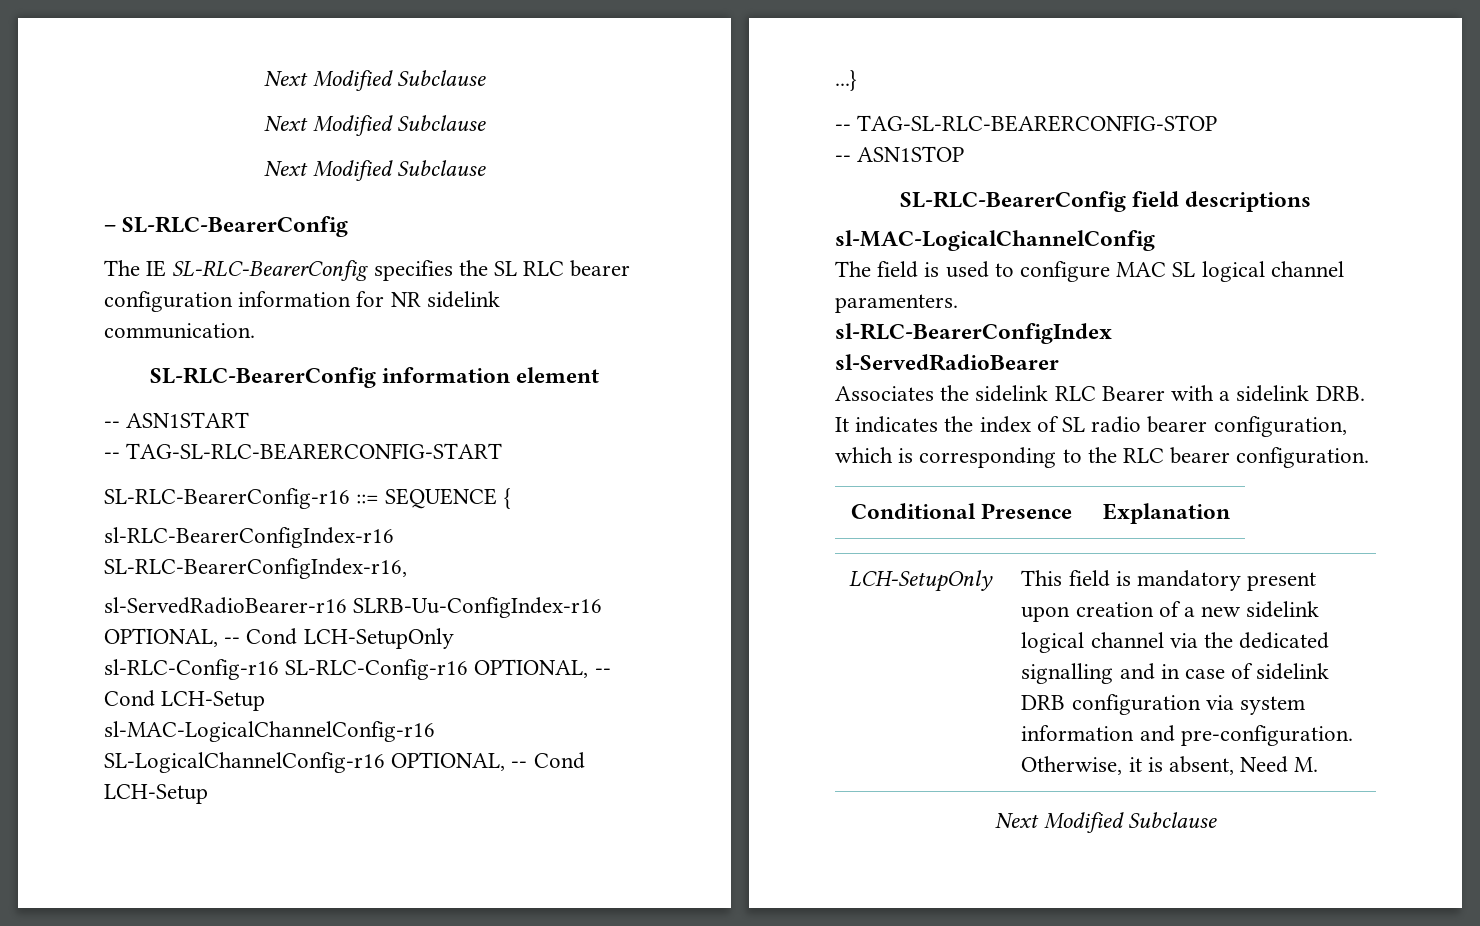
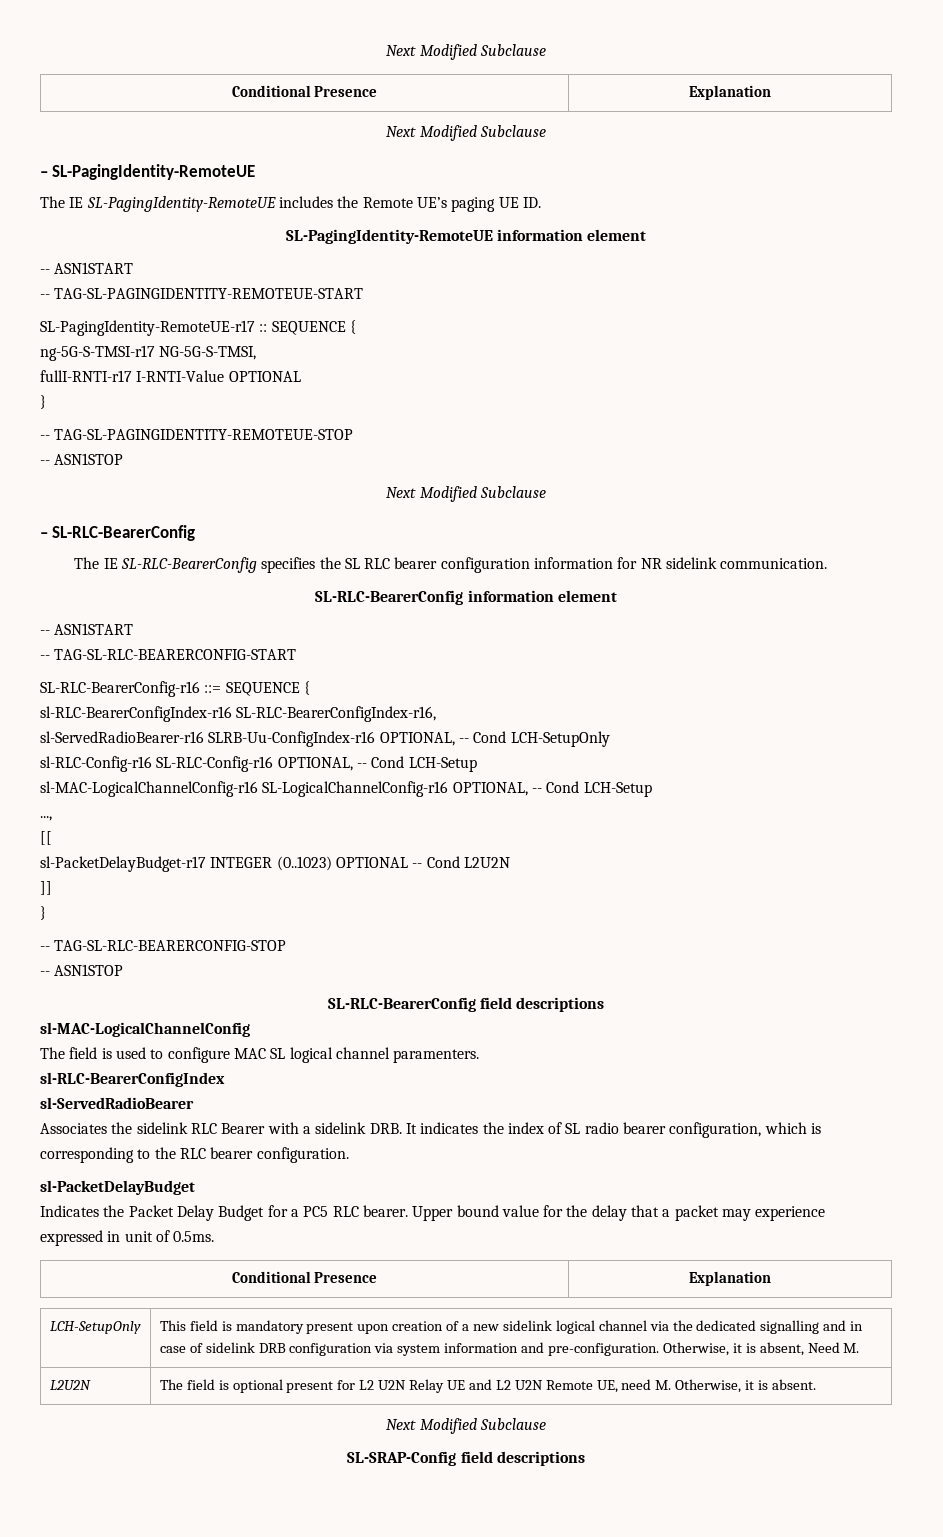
[264,70,486,91] [264,115,486,136] Next Modified Subclause // Next Modified Subclause -> [386,44,546,60] [231,85,378,97] [688,85,771,100] [386,125,546,141] [40,164,256,180] [40,196,541,212] [285,229,647,244] [40,262,134,274] [40,288,364,299] [40,320,356,336] [40,345,257,361] [40,370,301,382] [40,395,46,409] [40,429,354,440] [40,453,124,465] Next Modified Subclause // Conditional Presence | Explanation // Next Modified Subclause // – SL-PagingIdentity-RemoteUE // The IE SL-PagingIdentity-RemoteUE includes the Remote UE’s paging UE ID. // SL-PagingIdentity-RemoteUE information element // -- ASN1START // -- TAG-SL-PAGINGIDENTITY-REMOTEUE-START // SL-PagingIdentity-RemoteUE-r17 :: SEQUENCE { // ng-5G-S-TMSI-r17 NG-5G-S-TMSI, // fullI-RNTI-r17 I-RNTI-Value OPTIONAL // } // -- TAG-SL-PAGINGIDENTITY-REMOTEUE-STOP // -- ASN1STOP
[835,70,857,91] ...} -> [40,816,52,821] [40,831,52,845] [40,856,510,872] [40,881,52,895] [40,906,46,920] ..., // [[ // sl-PacketDelayBudget-r17 INTEGER (0..1023) OPTIONAL -- Cond L2U2N // ]] // }
(1370, 457) none -> [40,1180,195,1195] [40,1205,826,1221] [40,1230,215,1246] // sl-PacketDelayBudget // Indicates the Packet Delay Budget for a PC5 RLC bearer. Upper bound value for the delay that a packet may experience expressed in unit of 0.5ms.
[995,812,1217,833] // Next Modified Subclause -> [49,1380,91,1390] [159,1379,817,1393] [386,1418,546,1434] [347,1451,585,1466] // L2U2N | The field is optional present for L2 U2N Relay UE and L2 U2N Remote UE, need M. Otherwise, it is absent. // Next Modified Subclause // SL-SRAP-Config field descriptions

